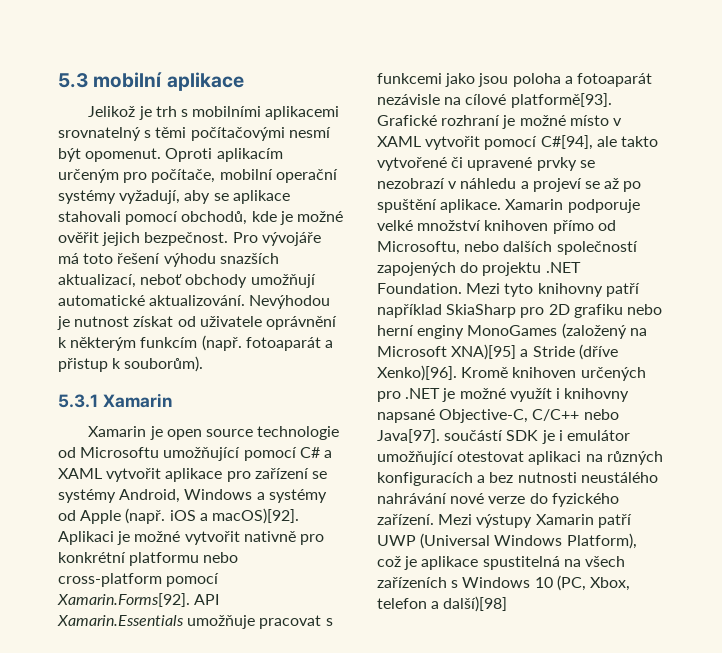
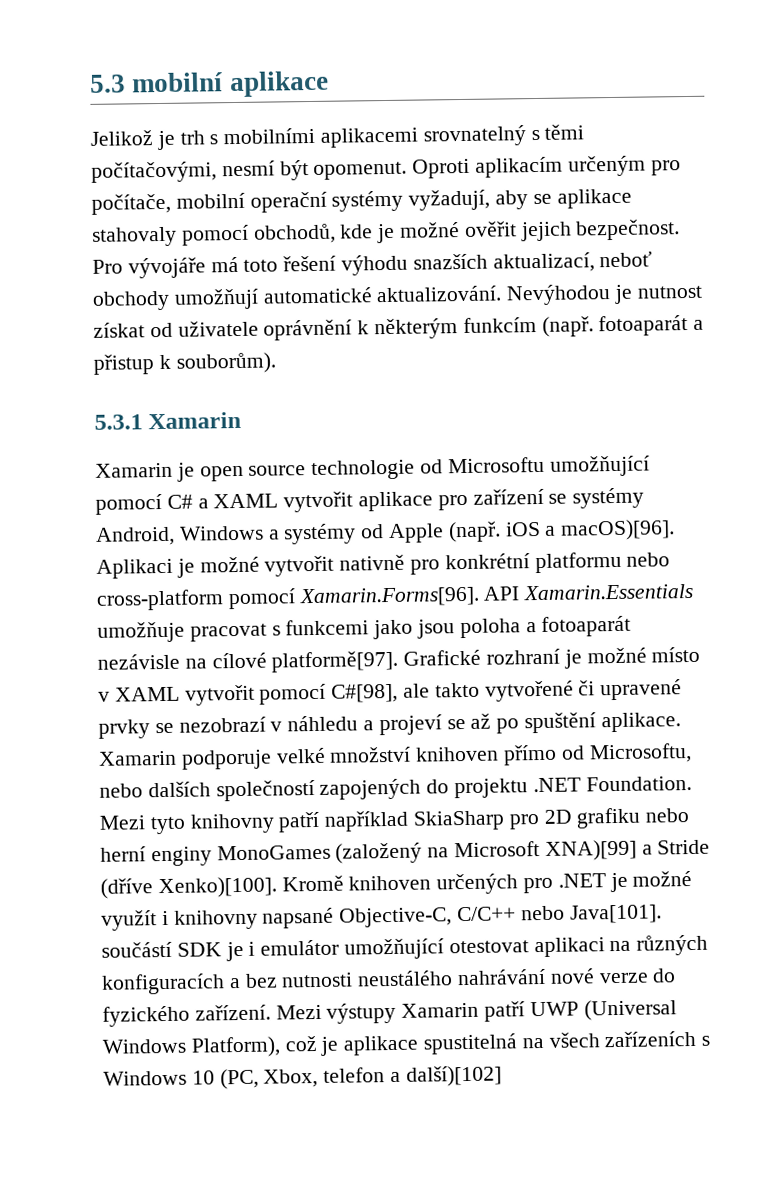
[190,127,285,141] počítačovými -> [91,161,217,183] počítačovými,
[58,211,121,222] stahovali -> [92,226,177,247] stahovaly
[211,508,299,524] macOS)[92]. -> [560,519,676,541] macOS)[96].
[57,593,190,607] Xamarin.Forms[92]. -> [298,586,480,608] Xamarin.Forms[96].
[510,93,612,108] platformě[93]. -> [271,650,399,673] platformě[97].
[540,135,593,150] C#[94], -> [331,683,399,703] C#[98],
[451,344,517,360] XNA)[95] -> [544,839,637,861] XNA)[99]
[377,365,457,381] Xenko)[96]. -> [157,876,277,899] Xenko)[100].
[377,429,440,443] Java[97]. -> [569,904,662,924] Java[101].
[443,596,508,612] další)[98] -> [405,1065,502,1087] další)[102]

